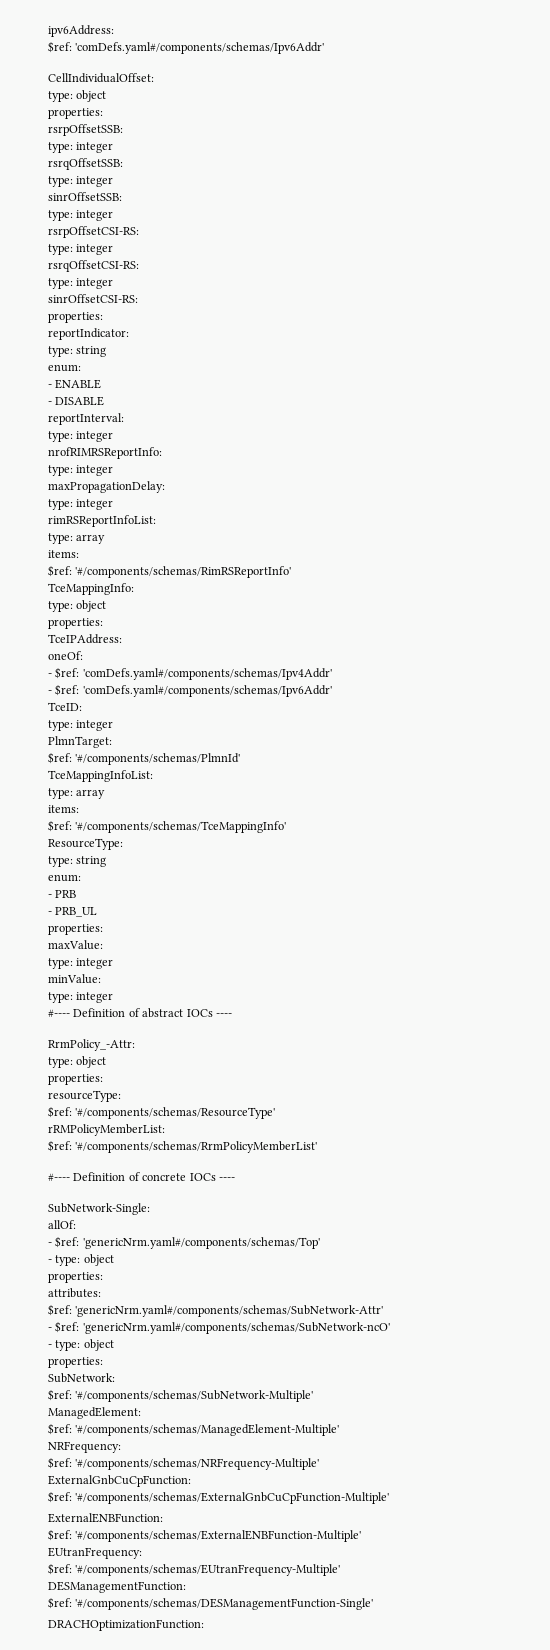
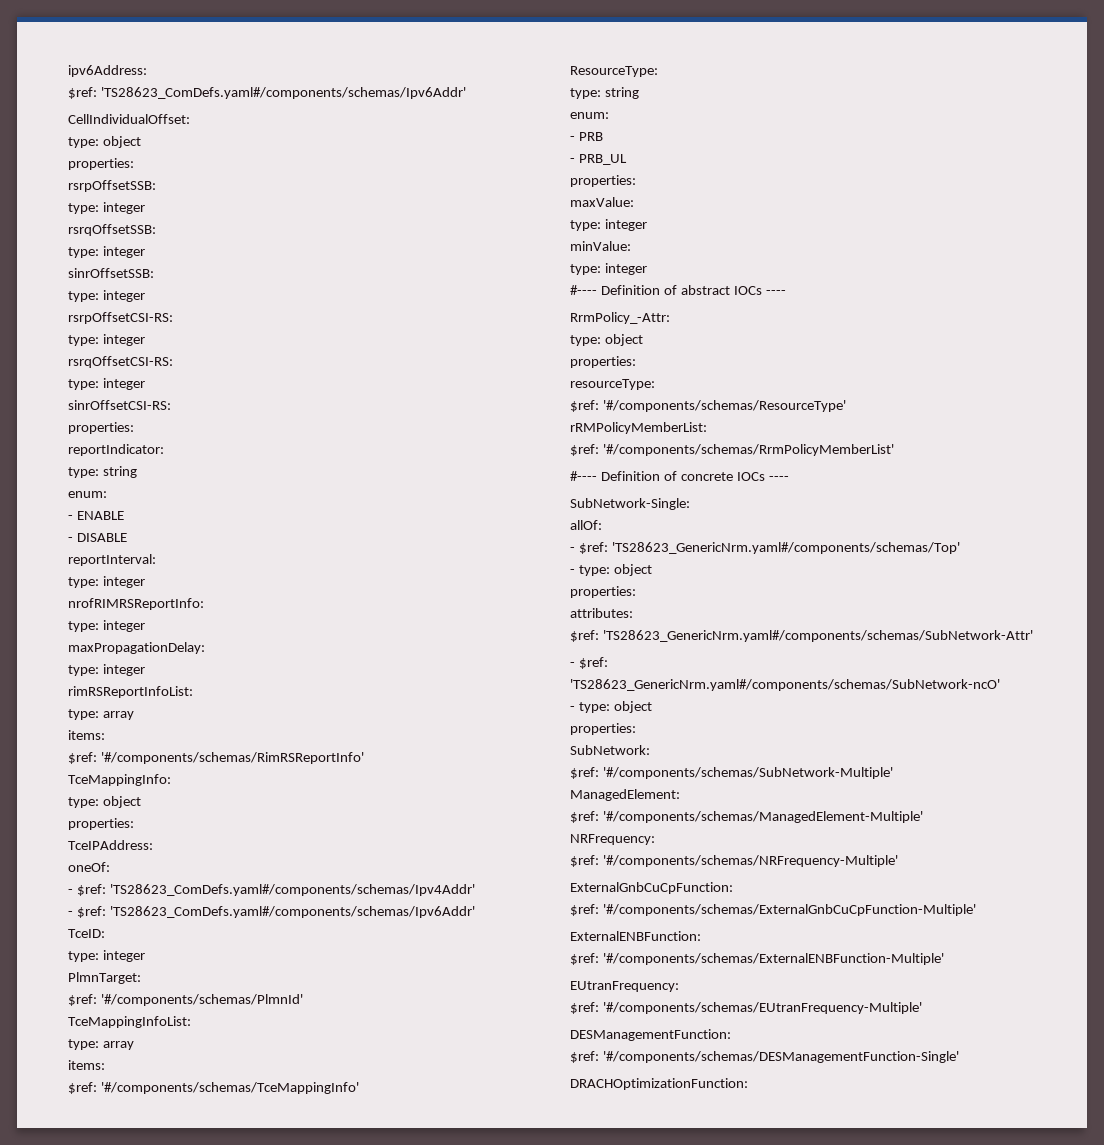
[75,42,325,54] 'comDefs.yaml#/components/schemas/Ipv6Addr' -> [100,87,466,99] 'TS28623_ComDefs.yaml#/components/schemas/Ipv6Addr'
[82,668,332,680] [48,684,332,697] 'comDefs.yaml#/components/schemas/Ipv4Addr' // - $ref: 'comDefs.yaml#/components/schemas/Ipv6Addr' -> [109,884,475,896] [68,906,475,918] 'TS28623_ComDefs.yaml#/components/schemas/Ipv4Addr' // - $ref: 'TS28623_ComDefs.yaml#/components/schemas/Ipv6Addr'
[82,1237,320,1249] 'genericNrm.yaml#/components/schemas/Top' -> [611,542,960,554] 'TS28623_GenericNrm.yaml#/components/schemas/Top'
[75,1305,384,1317] [48,1321,390,1334] 'genericNrm.yaml#/components/schemas/SubNetwork-Attr' // - $ref: 'genericNrm.yaml#/components/schemas/SubNetwork-ncO' -> [602,630,1033,642] [570,657,608,669] [570,679,1000,691] 'TS28623_GenericNrm.yaml#/components/schemas/SubNetwork-Attr' // - $ref: 'TS28623_GenericNrm.yaml#/components/schemas/SubNetwork-ncO'

